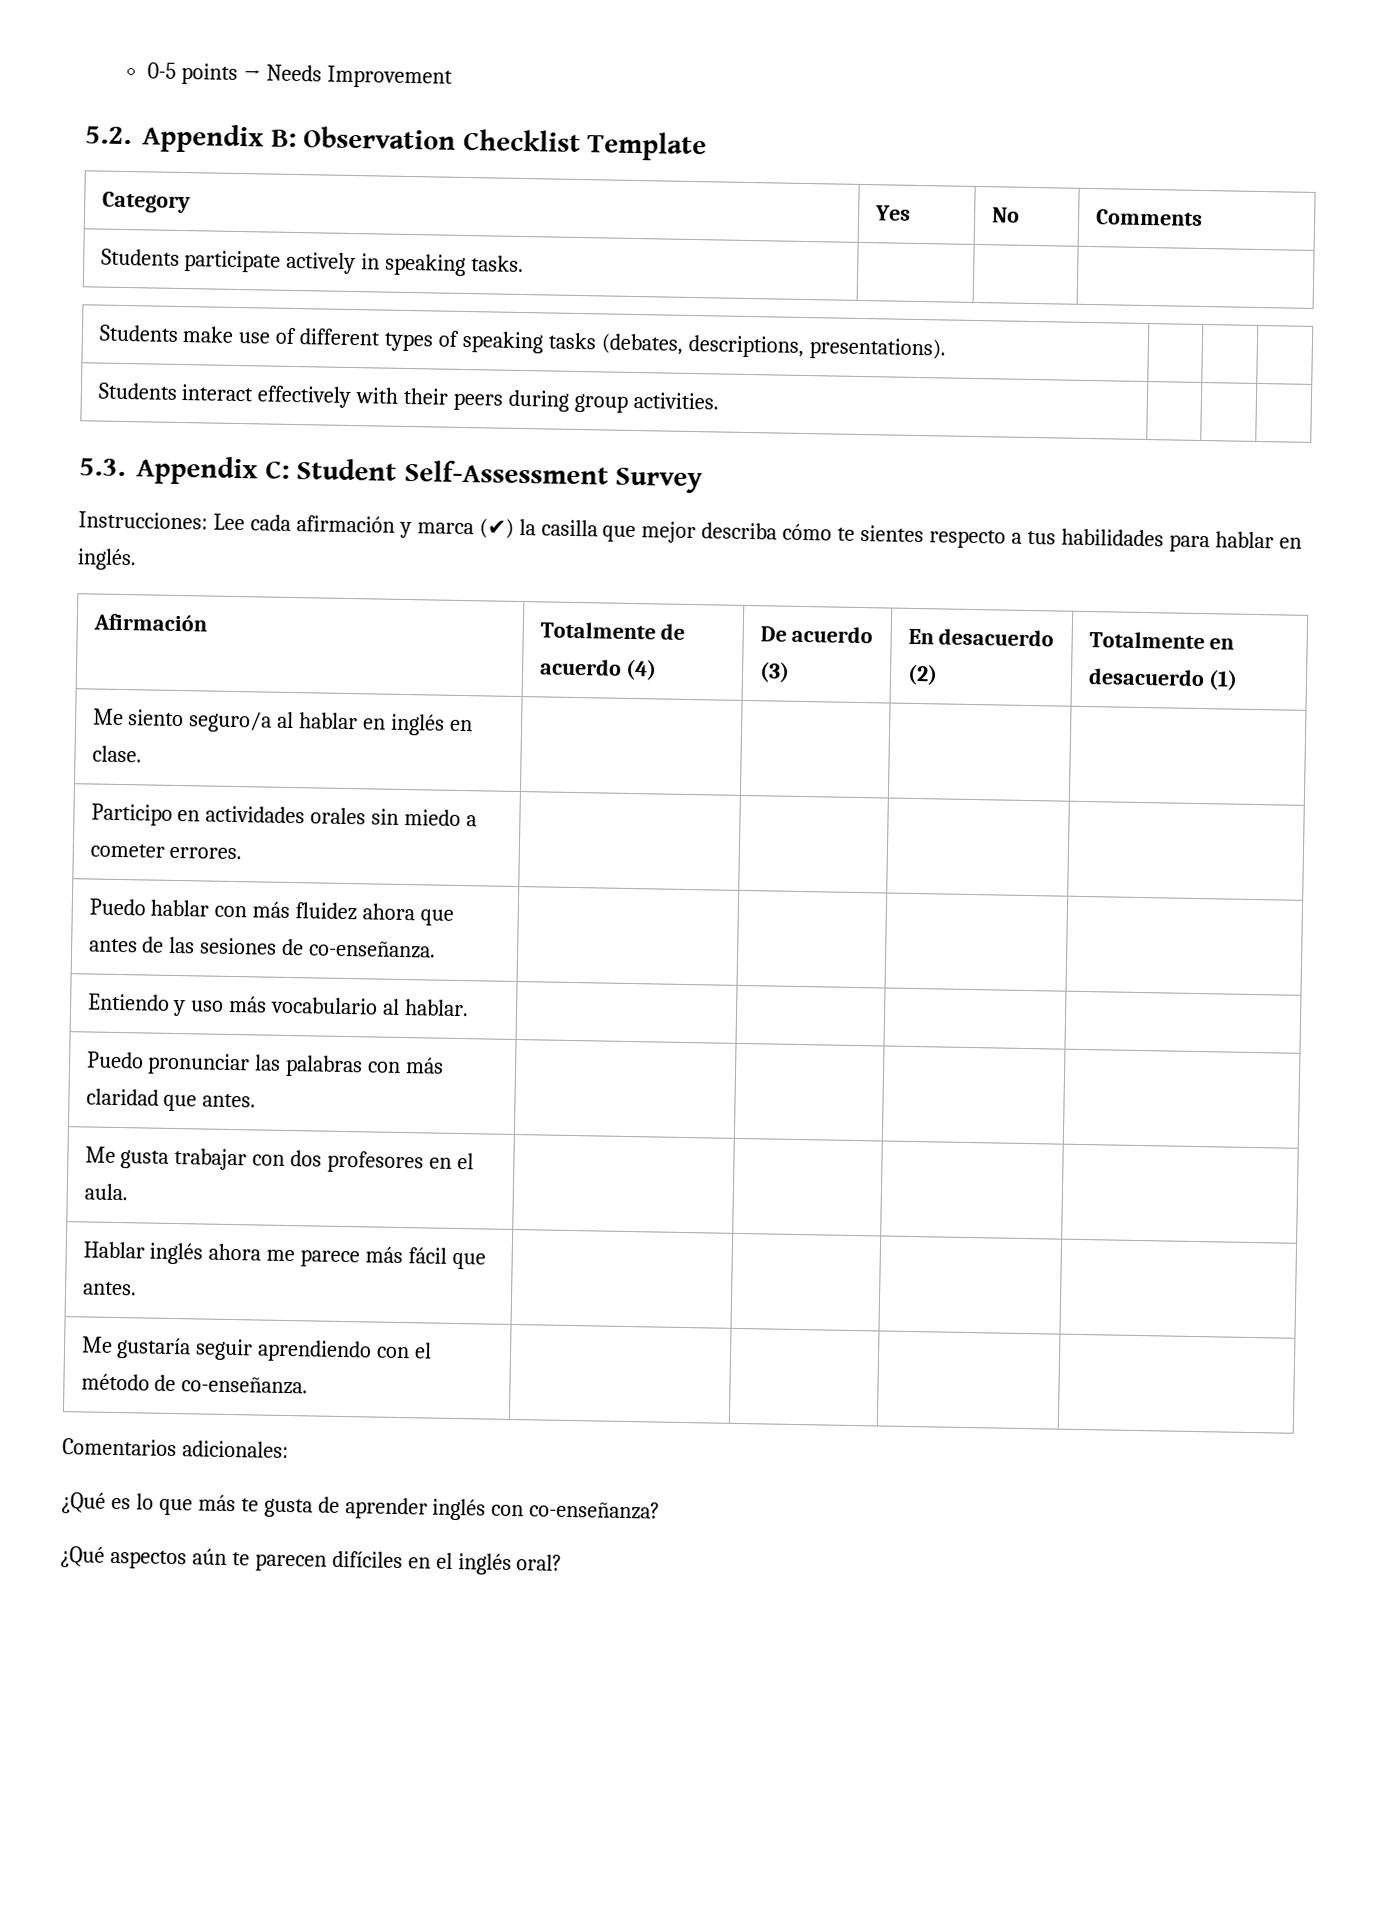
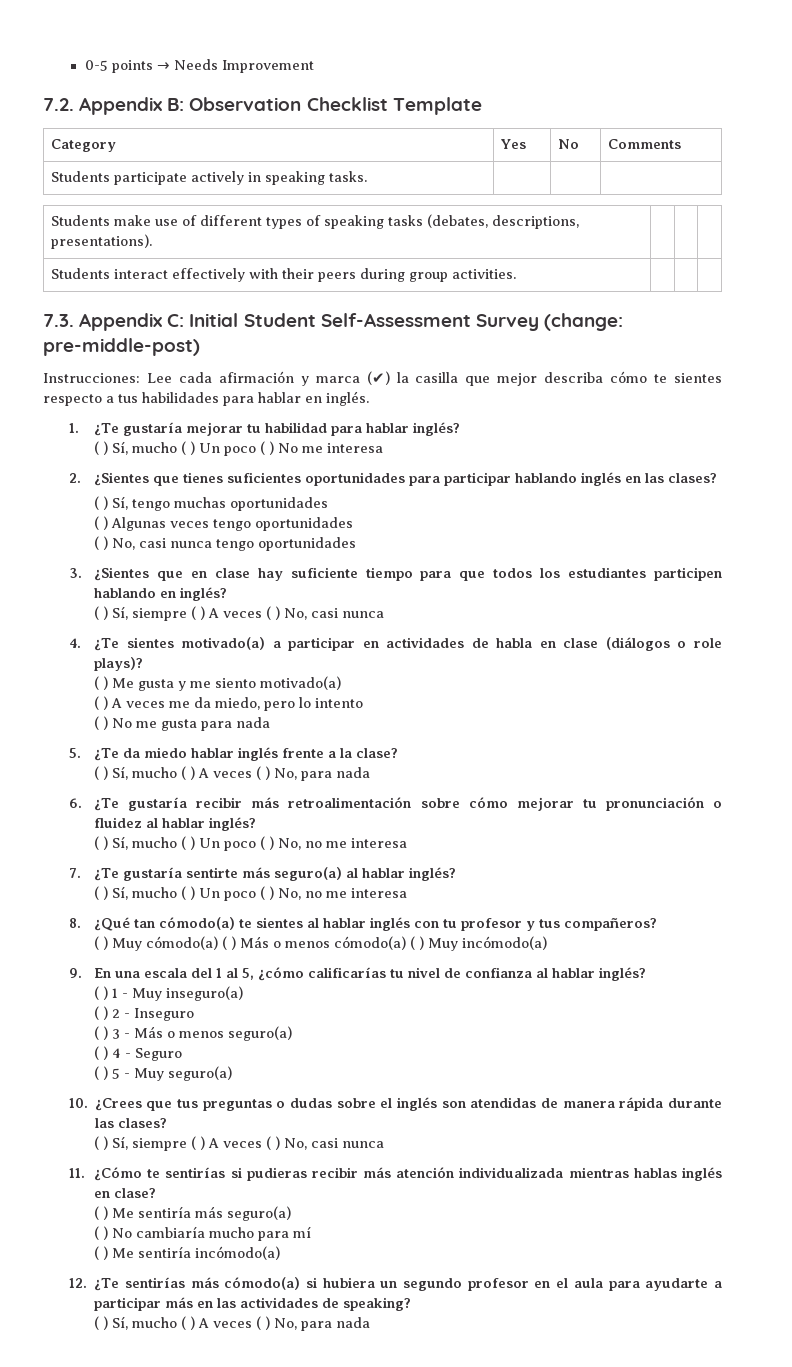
[85,126,132,145] 5.2. -> [43,98,74,111] 7.2.
[79,458,126,477] 5.3. -> [43,314,74,327] 7.3.
(290, 469) none -> [189,313,239,327] Initial
(704, 480) none -> [543,313,623,331] [43,338,200,356] (change: pre-middle-post)
[92,613,207,632] [539,621,686,640] [538,658,658,681] [759,625,874,644] [758,661,790,683] [907,628,1055,647] [906,663,938,686] [1088,631,1235,650] [1087,668,1239,691] [92,708,474,736] [91,745,142,763] [90,803,478,827] [89,843,243,860] [88,898,455,926] [88,936,437,959] [87,993,470,1017] [85,1051,445,1078] [85,1088,257,1112] [84,1146,475,1174] [83,1183,128,1201] [82,1241,487,1270] [81,1281,137,1296] [80,1336,433,1363] [80,1373,309,1395] [62,1438,289,1459] [61,1492,661,1521] [60,1546,563,1576] // Afirmación | Totalmente de acuerdo (4) | De acuerdo (3) | En desacuerdo (2) | Totalmente en desacuerdo (1) // Me siento seguro/a al hablar en inglés en clase. | | | | // Participo en actividades orales sin miedo a cometer errores. | | | | // Puedo hablar con más fluidez ahora que antes de las sesiones de co-enseñanza. | | | | // Entiendo y uso más vocabulario al hablar. | | | | // Puedo pronunciar las palabras con más claridad que antes. | | | | // Me gusta trabajar con dos profesores en el aula. | | | | // Hablar inglés ahora me parece más fácil que antes. | | | | // Me gustaría seguir aprendiendo con el método de co-enseñanza. | | | | // Comentarios adicionales: // ¿Qué es lo que más te gusta de aprender inglés con co-enseñanza? // ¿Qué aspectos aún te parecen difíciles en el inglés oral? -> [68,422,461,436] [94,441,384,456] [68,472,718,486] [94,496,329,511] [94,516,354,531] [94,536,357,551] [68,567,723,581] [94,587,228,601] [94,606,385,621] [68,637,722,651] [94,657,144,671] [94,676,342,691] [94,696,364,711] [94,716,271,731] [68,747,399,761] [94,766,371,781] [68,797,723,811] [94,817,257,831] [94,836,408,851] [68,867,457,881] [94,886,408,901] [68,917,658,931] [94,936,548,951] [68,967,647,981] [94,986,244,1001] [94,1006,195,1021] [94,1026,293,1041] [94,1046,183,1061] [94,1066,233,1081] [68,1097,722,1111] [94,1118,167,1128] [94,1136,385,1151] [68,1167,722,1181] [94,1188,157,1198] [94,1206,292,1221] [94,1226,312,1241] [94,1246,281,1260] [68,1277,723,1291] [94,1297,412,1311] [94,1316,371,1331] // 1. ¿Te gustaría mejorar tu habilidad para hablar inglés? // ( ) Sí, mucho ( ) Un poco ( ) No me interesa // 2. ¿Sientes que tienes suficientes oportunidades para participar hablando inglés en las clases? // ( ) Sí, tengo muchas oportunidades // ( ) Algunas veces tengo oportunidades // ( ) No, casi nunca tengo oportunidades // 3. ¿Sientes que en clase hay suficiente tiempo para que todos los estudiantes participen hablando en inglés? // ( ) Sí, siempre ( ) A veces ( ) No, casi nunca // 4. ¿Te sientes motivado(a) a participar en actividades de habla en clase (diálogos o role plays)? // ( ) Me gusta y me siento motivado(a) // ( ) A veces me da miedo, pero lo intento // ( ) No me gusta para nada // 5. ¿Te da miedo hablar inglés frente a la clase? // ( ) Sí, mucho ( ) A veces ( ) No, para nada // 6. ¿Te gustaría recibir más retroalimentación sobre cómo mejorar tu pronunciación o fluidez al hablar inglés? // ( ) Sí, mucho ( ) Un poco ( ) No, no me interesa // 7. ¿Te gustaría sentirte más seguro(a) al hablar inglés? // ( ) Sí, mucho ( ) Un poco ( ) No, no me interesa // 8. ¿Qué tan cómodo(a) te sientes al hablar inglés con tu profesor y tus compañeros? // ( ) Muy cómodo(a) ( ) Más o menos cómodo(a) ( ) Muy incómodo(a) // 9. En una escala del 1 al 5, ¿cómo calificarías tu nivel de confianza al hablar inglés? // ( ) 1 - Muy inseguro(a) // ( ) 2 - Inseguro // ( ) 3 - Más o menos seguro(a) // ( ) 4 - Seguro // ( ) 5 - Muy seguro(a) // 10. ¿Crees que tus preguntas o dudas sobre el inglés son atendidas de manera rápida durante las clases? // ( ) Sí, siempre ( ) A veces ( ) No, casi nunca // 11. ¿Cómo te sentirías si pudieras recibir más atención individualizada mientras hablas inglés en clase? // ( ) Me sentiría más seguro(a) // ( ) No cambiaría mucho para mí // ( ) Me sentiría incómodo(a) // 12. ¿Te sentirías más cómodo(a) si hubiera un segundo profesor en el aula para ayudarte a participar más en las actividades de speaking? // ( ) Sí, mucho ( ) A veces ( ) No, para nada

